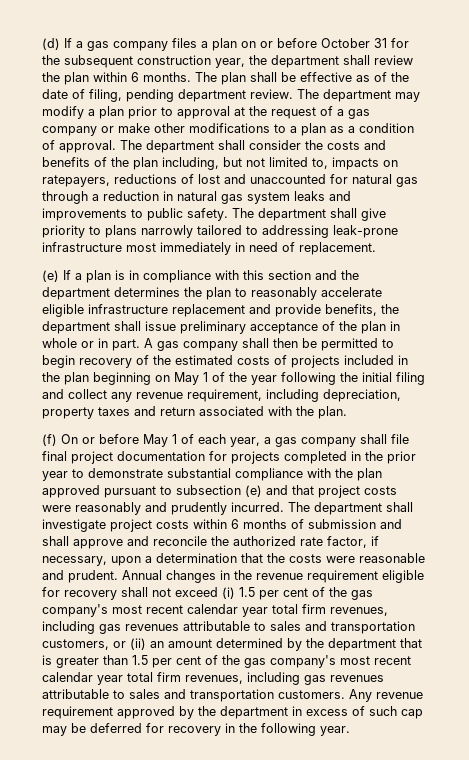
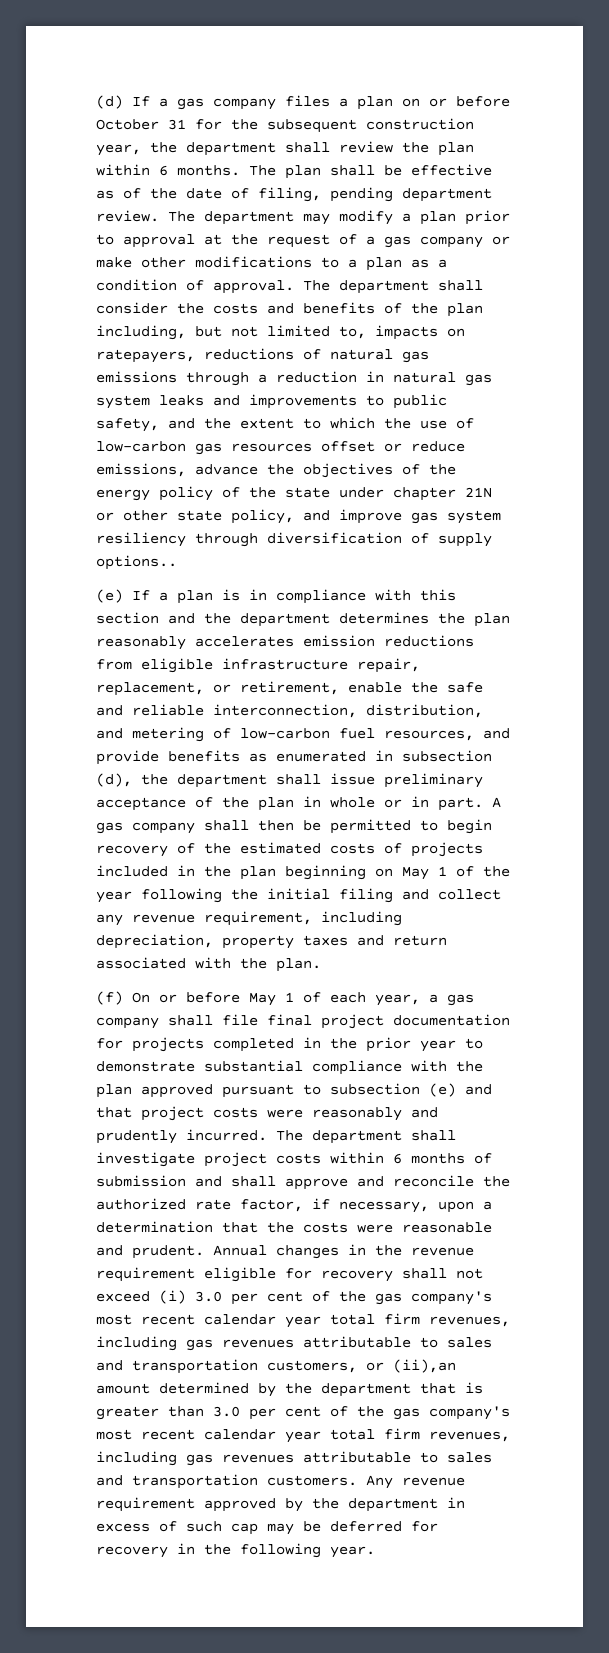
[198,174,418,187] lost and unaccounted for natural gas -> [330,349,429,363] [96,371,177,383] natural gas emissions
[187,208,386,221] [42,225,398,238] [42,242,376,255] safety. The department shall give priority to plans narrowly tailored to addressing leak-prone infrastructure most immediately in need of replacement. -> [96,417,474,432] [96,441,465,455] [96,463,456,478] [96,486,492,501] [96,509,501,524] [96,532,492,547] [96,555,177,570] safety, and the extent to which the use of low-carbon gas resources offset or reduce emissions, advance the objectives of the energy policy of the state under chapter 21N or other state policy, and improve gas system resiliency through diversification of supply options..
[235,287,382,300] [42,304,377,317] to reasonably accelerate eligible infrastructure replacement and provide benefits, -> [96,635,474,650] [96,658,420,673] [96,681,483,696] [96,704,483,718] [96,727,510,742] [96,750,492,765] [96,773,132,787] reasonably accelerates emission reductions from eligible infrastructure repair, replacement, or retirement, enable the safe and reliable interconnection, distribution, and metering of low-carbon fuel resources, and provide benefits as enumerated in subsection (d),
[239,587,255,597] 1.5 -> [195,1291,222,1302] 3.0
[130,638,164,650] (ii) an -> [393,1359,456,1373] (ii),an
[132,655,148,665] 1.5 -> [213,1406,240,1417] 3.0

